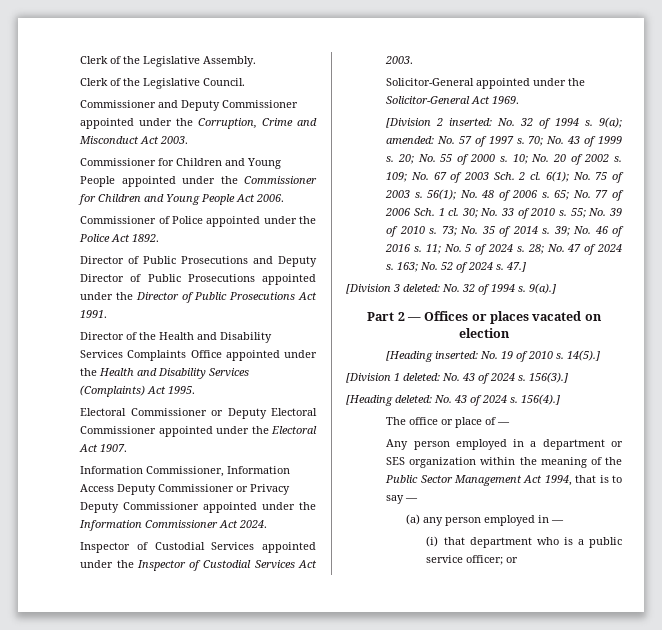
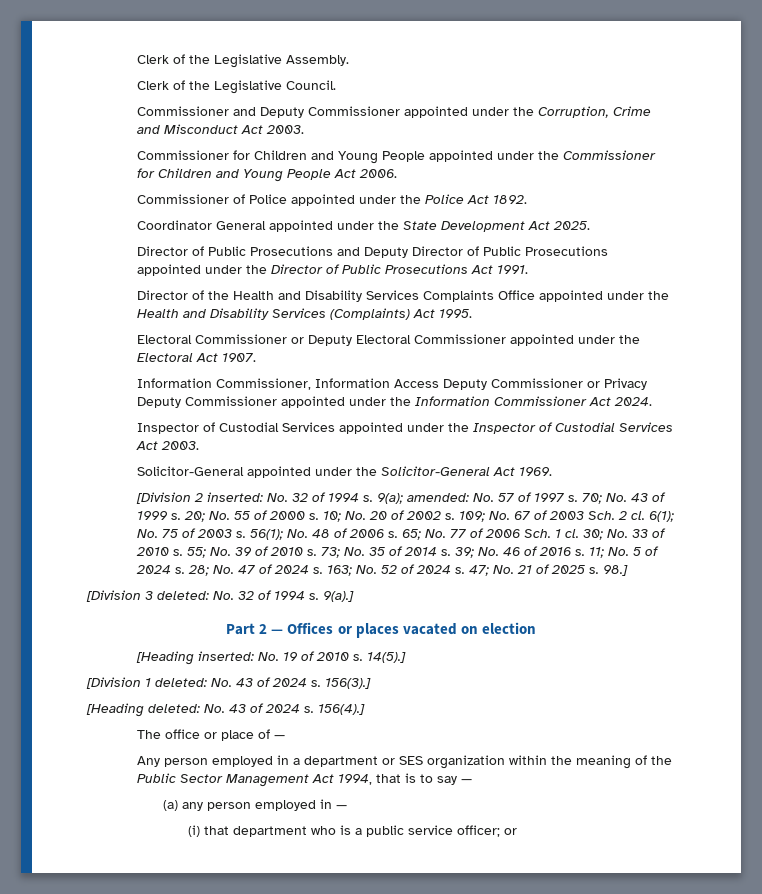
(160, 238) none -> [137,220,591,232] // Coordinator General appointed under the State Development Act 2025.
[506,262,527,272] 47.] -> [469,564,629,576] 47; No. 21 of 2025 s. 98.]

